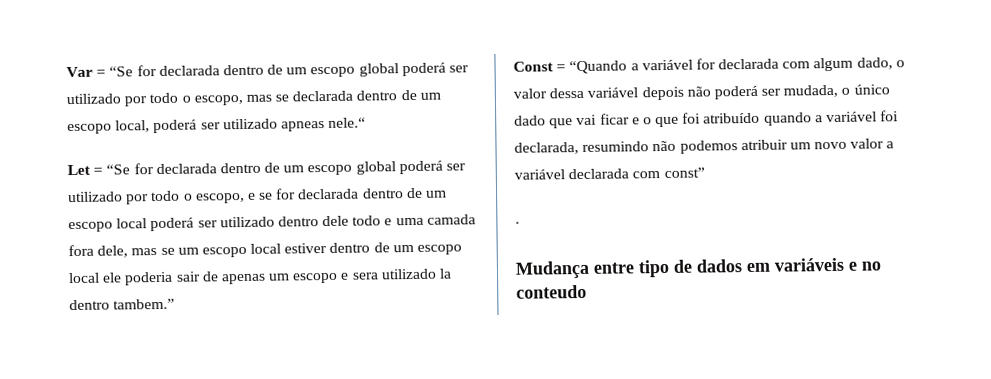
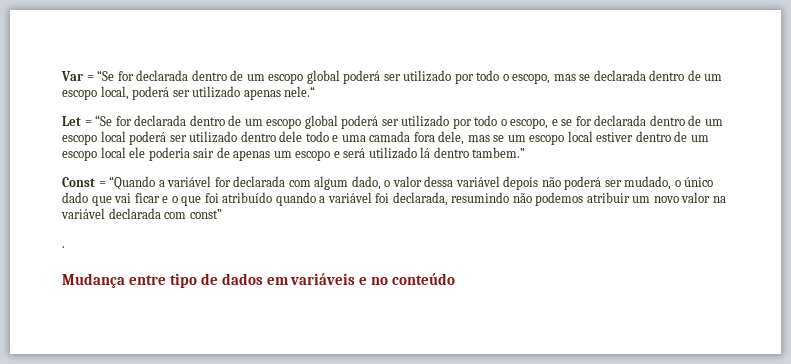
[280,121,325,132] apneas -> [243,89,281,100] apenas
[351,268,453,280] sera utilizado la -> [343,147,431,159] será utilizado lá
[783,84,839,98] mudada, -> [624,176,672,190] mudado,
[886,141,895,149] a -> [712,196,726,203] na
[516,284,587,299] conteudo -> [392,273,456,285] conteúdo

